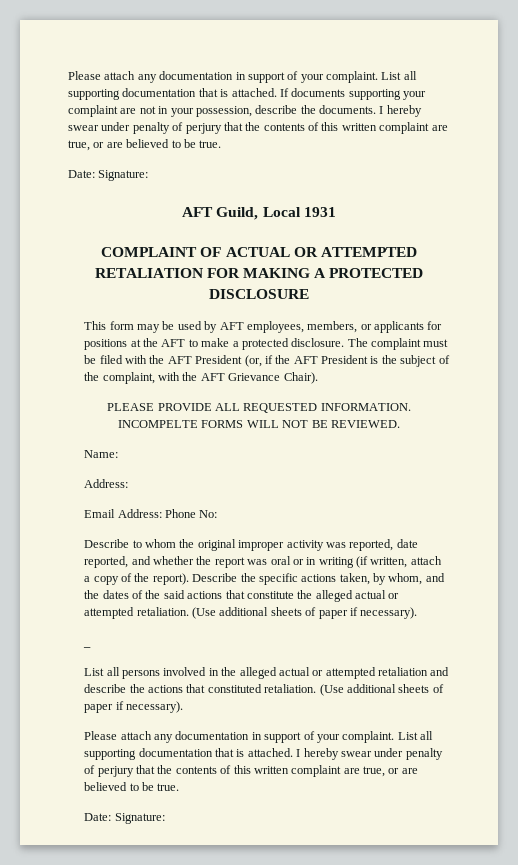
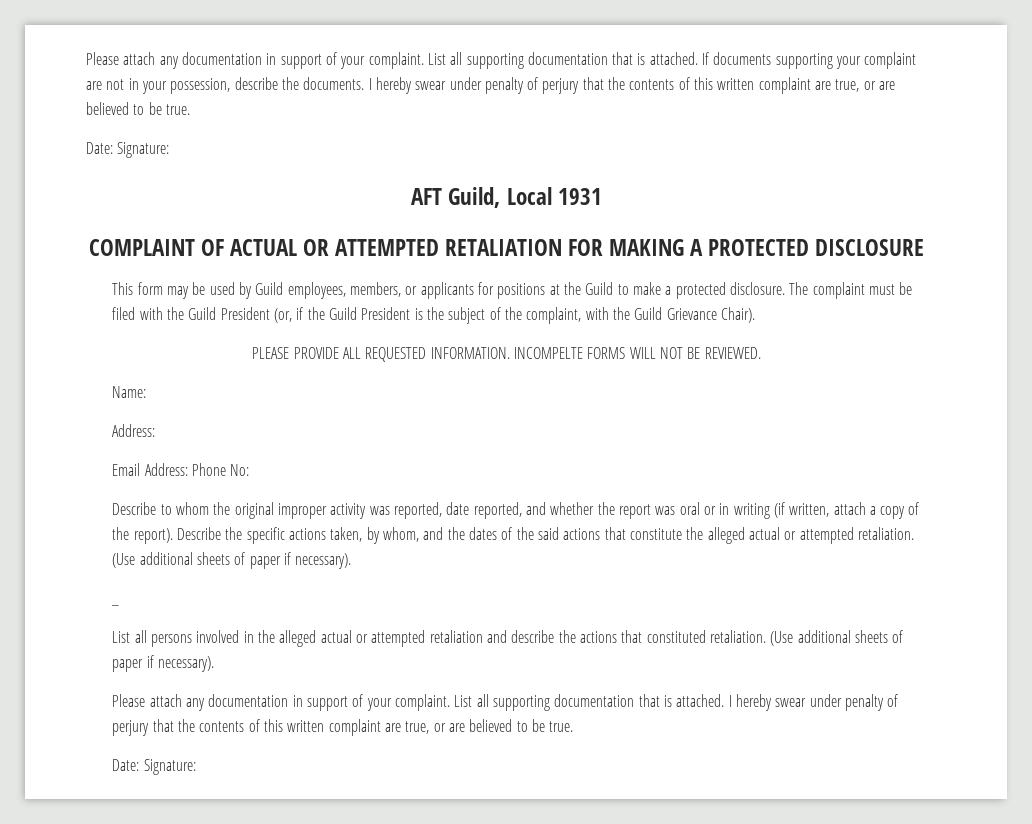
[219,322,244,330] AFT -> [255,282,284,295] Guild
[161,339,186,347] AFT -> [585,282,614,295] Guild
[167,356,192,364] AFT -> [188,307,217,320] Guild
[293,356,318,364] AFT -> [329,307,358,320] Guild
[200,373,225,381] AFT -> [634,307,663,320] Guild

